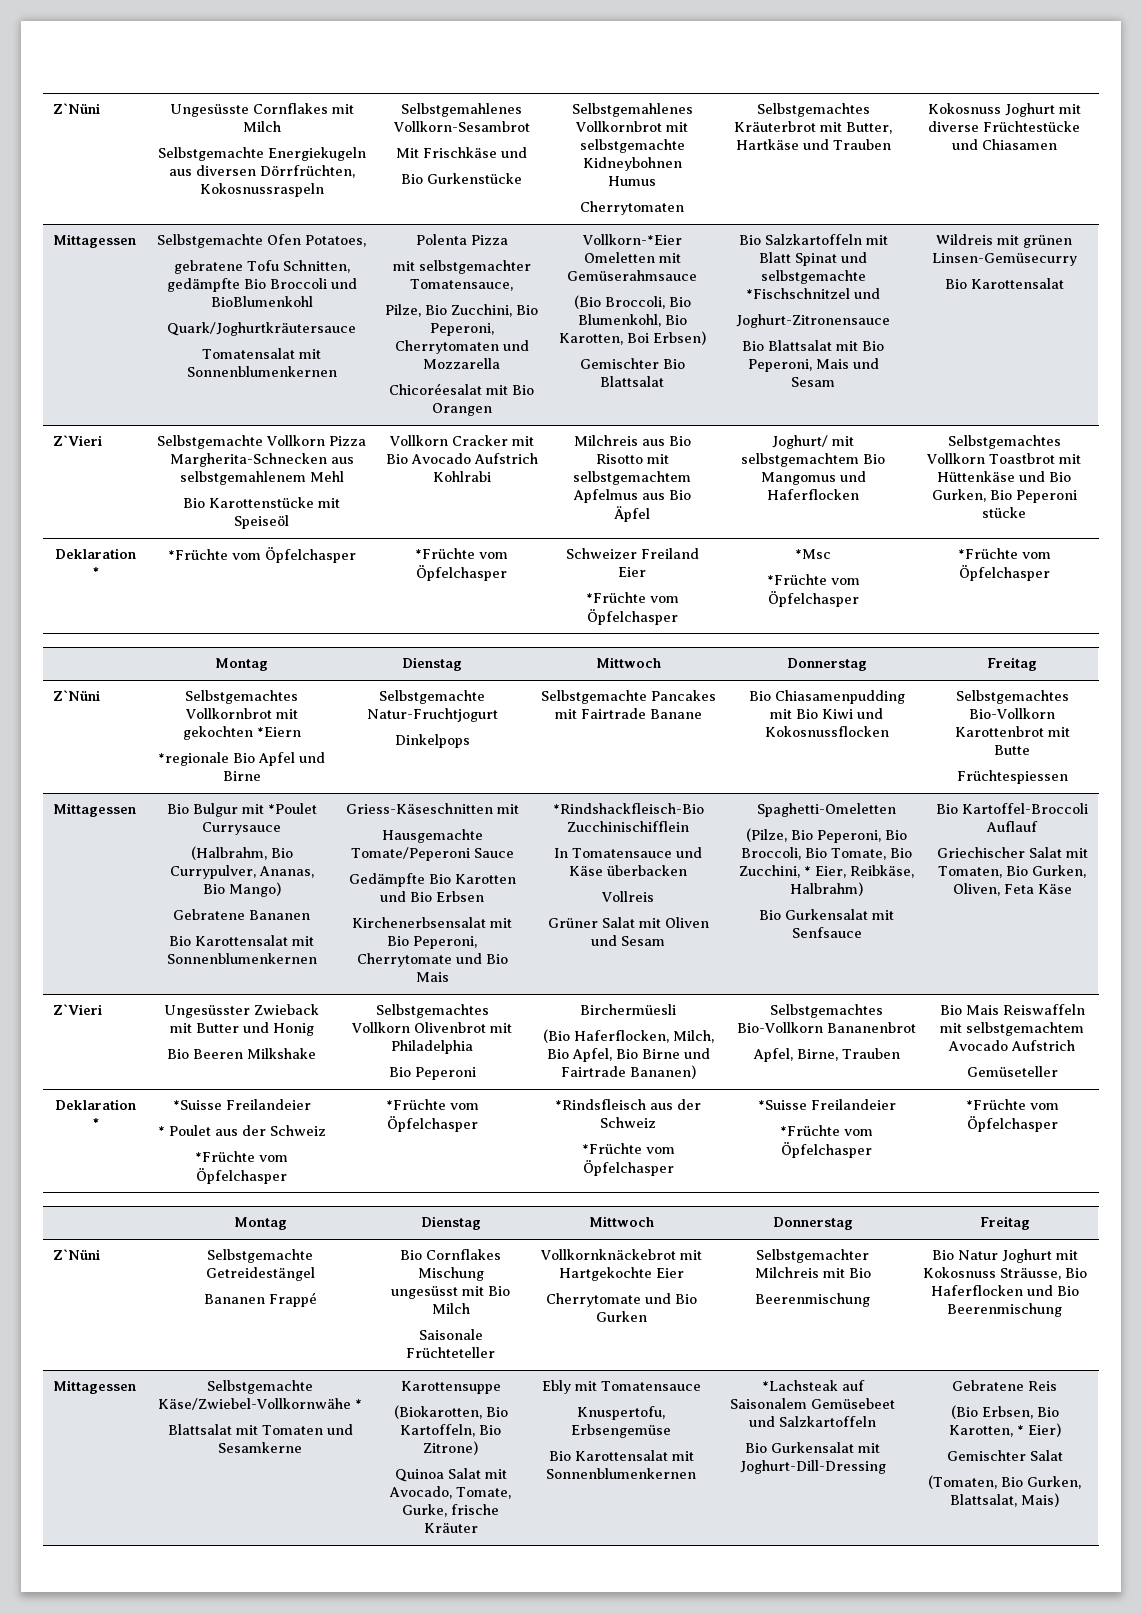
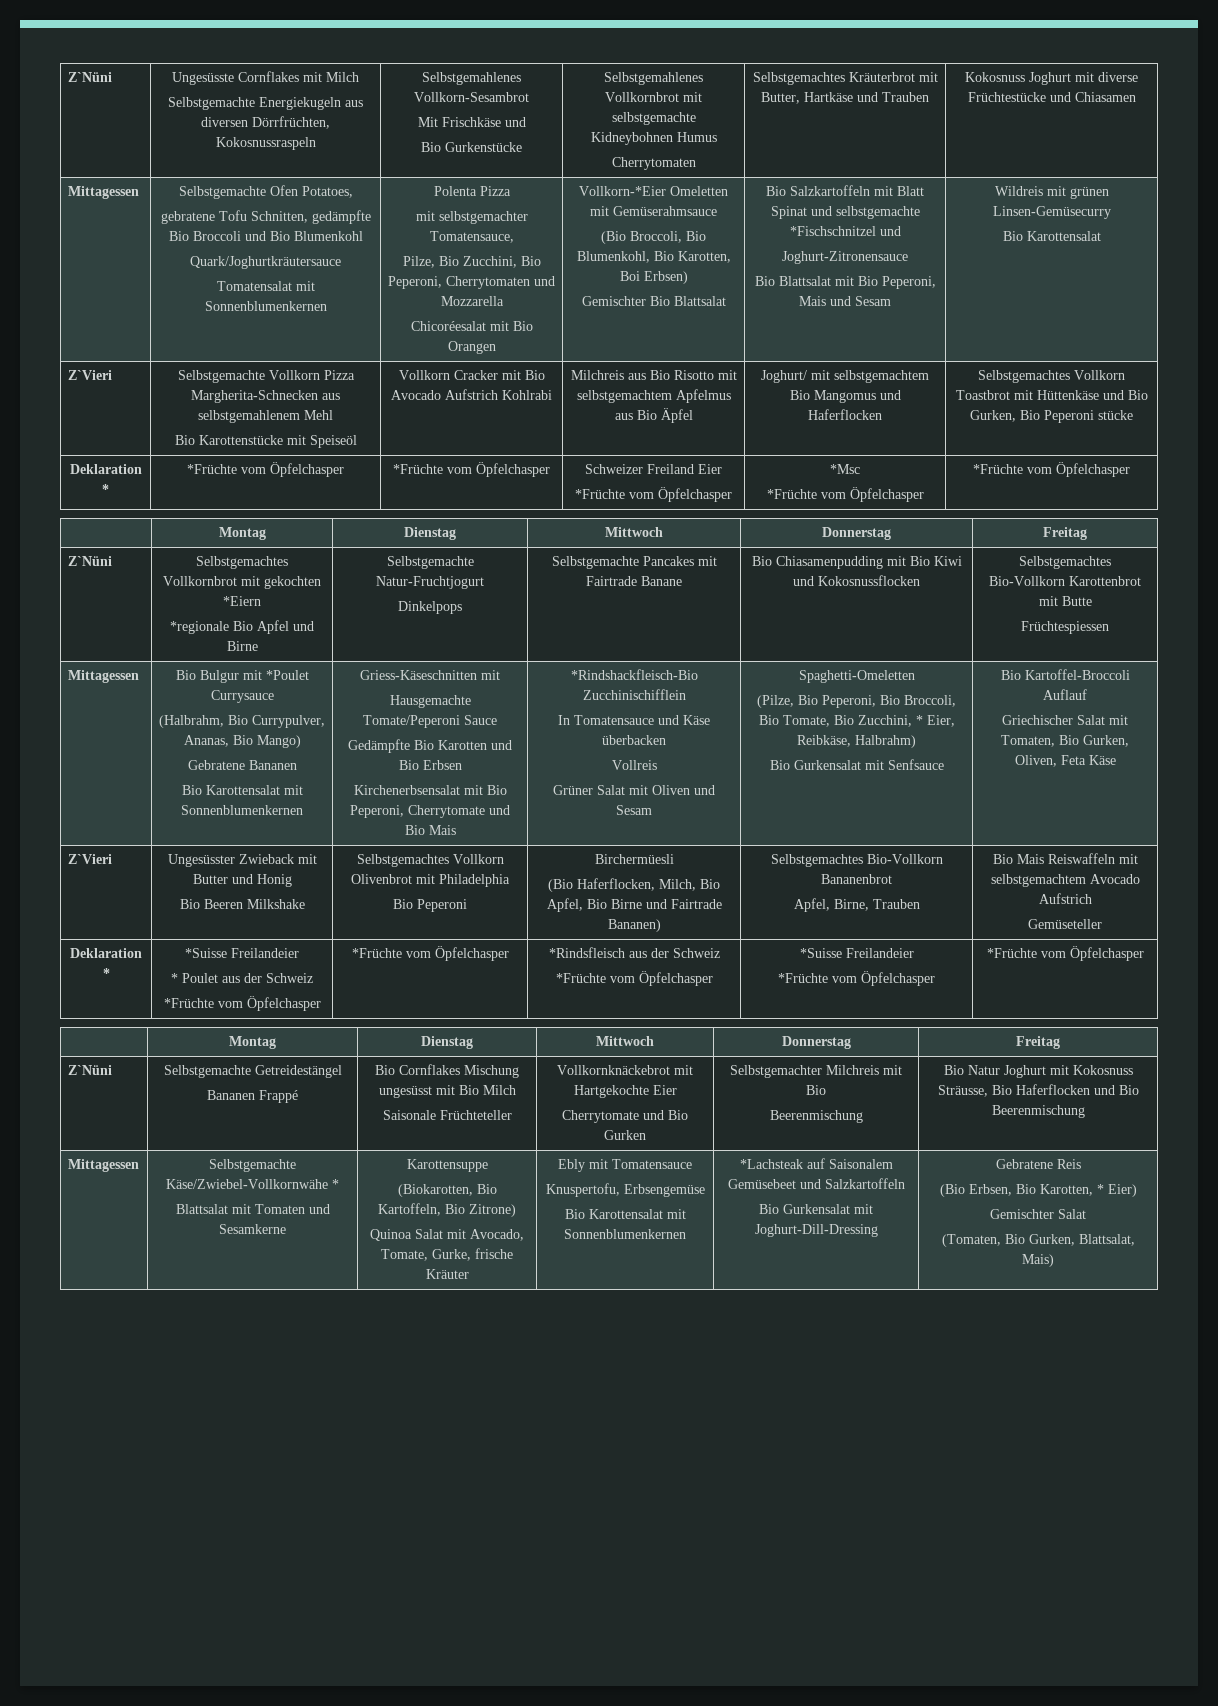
[210,296,313,307] BioBlumenkohl -> [269,231,363,241] Bio Blumenkohl

